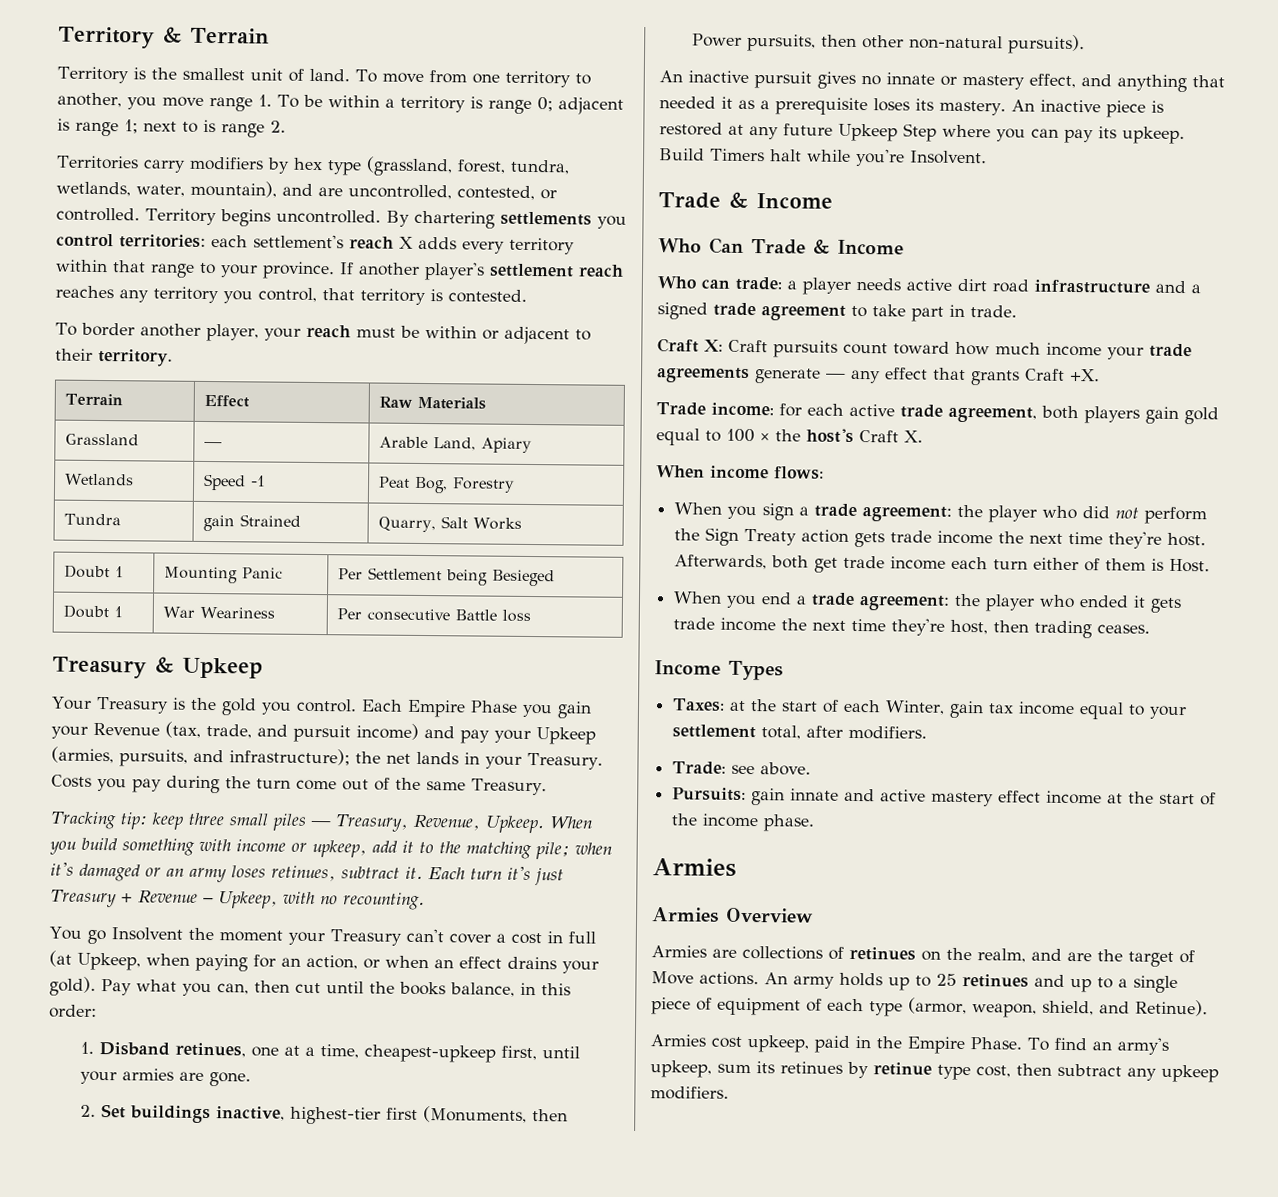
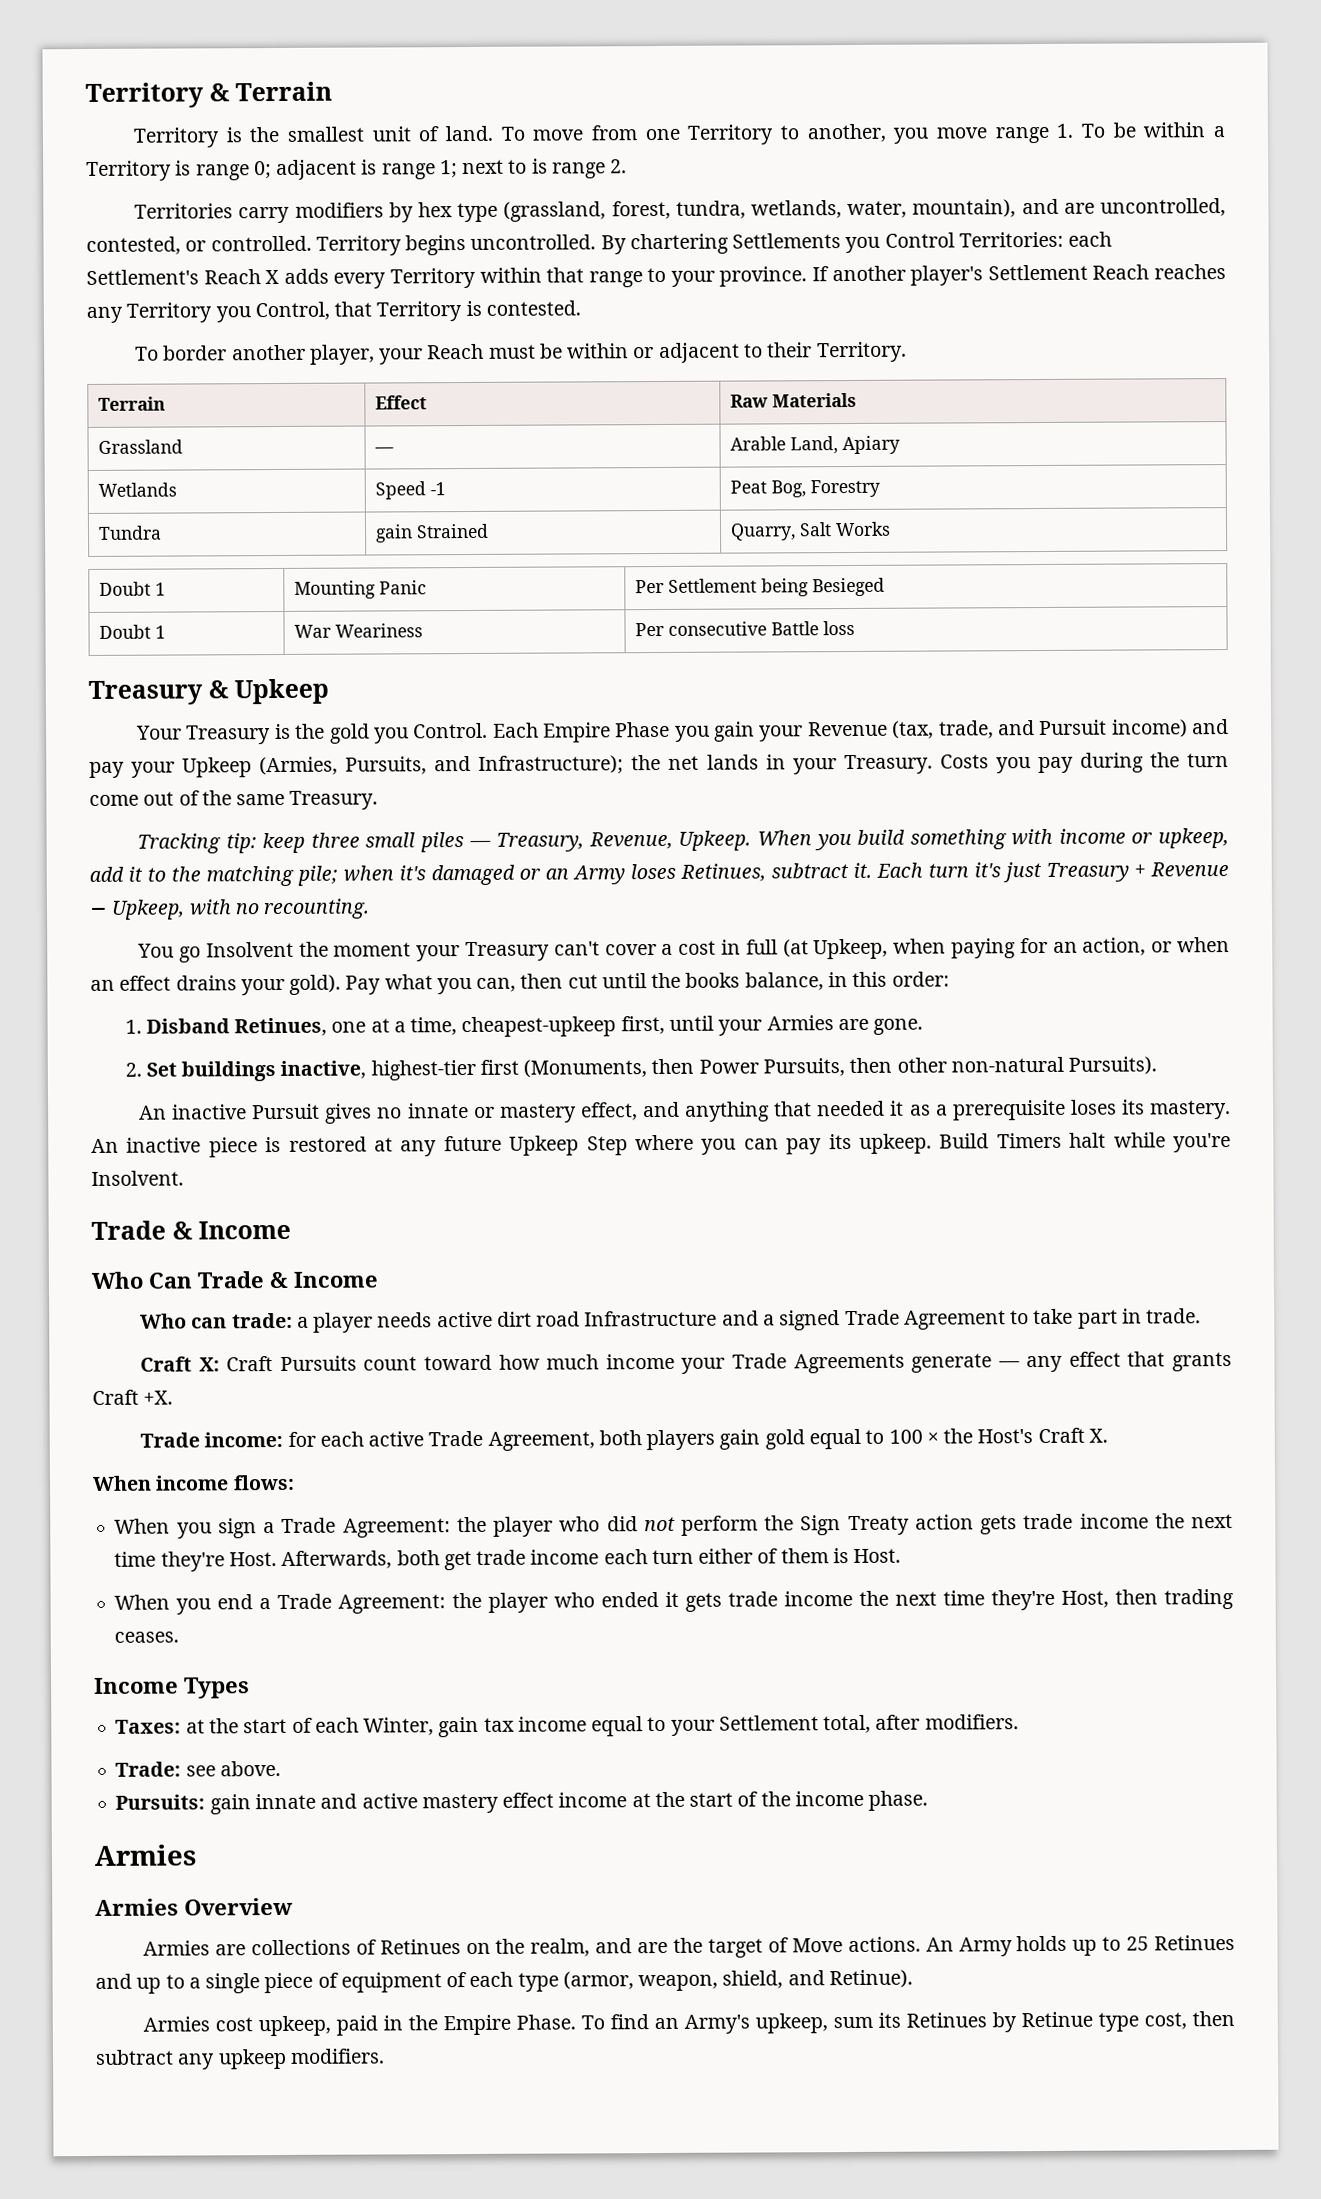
[504,70,571,88] territory -> [687,124,775,145] Territory
[399,95,466,113] territory -> [86,160,172,181] Territory
[499,211,627,229] [56,233,394,249] settlements you control territories: each settlement's reach -> [732,231,1113,254] [86,269,261,285] Settlements you Control Territories: each Settlement's Reach
[509,237,575,255] territory -> [389,267,476,289] Territory
[489,263,624,278] [55,285,426,306] settlement reach reaches any territory you control, that territory -> [987,264,1226,281] [86,301,463,323] Settlement Reach reaches any Territory you Control, that Territory
[305,324,351,338] reach -> [427,343,485,360] Reach
[98,348,173,367] territory. -> [816,341,907,363] Territory.
[295,698,357,713] control. -> [413,722,489,739] Control.
[293,724,351,743] pursuit -> [1039,719,1108,736] Pursuit
[51,746,350,767] (armies, pursuits, and infrastructure); -> [259,755,625,776] (Armies, Pursuits, and Infrastructure);
[189,865,336,883] army loses retinues, -> [572,863,766,885] Army loses Retinues,
[174,1042,246,1058] retinues, -> [234,1017,328,1037] Retinues,
[121,1068,174,1081] armies -> [766,1015,834,1031] Armies
[746,33,816,52] pursuits, -> [763,1058,846,1077] Pursuits,
[1007,34,1085,55] [659,70,812,89] pursuits). // An inactive pursuit -> [1068,1056,1158,1075] [139,1103,321,1120] Pursuits). // An inactive Pursuit
[1034,279,1150,294] infrastructure -> [584,1310,718,1327] Infrastructure
[713,302,846,321] trade agreement -> [844,1309,1006,1330] Trade Agreement
[773,340,838,358] pursuits -> [279,1355,357,1371] Pursuits
[1149,343,1192,358] [657,367,750,384] trade agreements -> [731,1353,905,1374] Trade Agreements
[899,404,1037,423] trade agreement, -> [428,1430,595,1451] Trade Agreement,
[806,428,854,443] host's -> [977,1429,1034,1444] Host's
[814,503,953,522] trade agreement: -> [281,1517,451,1538] Trade Agreement:
[1167,532,1207,547] host. -> [228,1552,277,1567] Host.
[811,592,951,611] trade agreement: -> [277,1593,447,1614] Trade Agreement:
[950,619,989,635] host, -> [1061,1590,1110,1608] Host,
[672,724,757,739] settlement -> [718,1715,819,1731] Settlement
[849,946,916,961] retinues -> [379,1939,461,1955] Retinues
[793,975,835,989] army -> [958,1937,1013,1957] Army
[962,974,1029,988] retinues -> [1153,1935,1235,1951] Retinues
[1116,1037,1169,1055] army's -> [684,2014,751,2034] Army's
[780,1061,932,1079] retinues by retinue -> [906,2011,1094,2033] Retinues by Retinue

